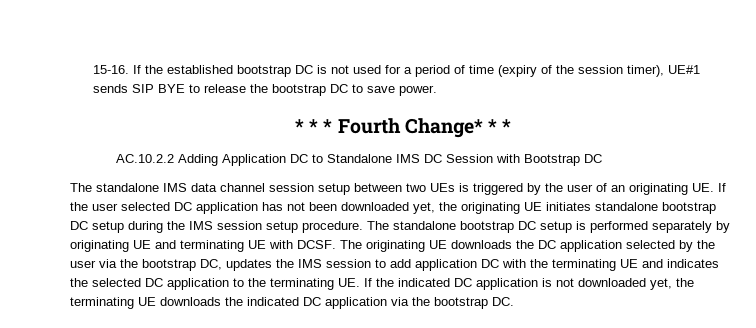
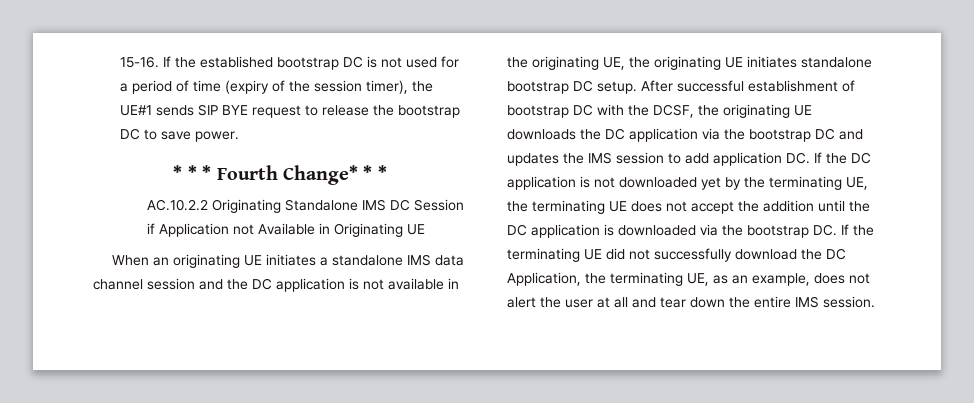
(664, 71) none -> [412,81,434,92] the
(185, 88) none -> [252,105,302,118] request
[177,154,602,166] [70,183,92,192] Adding Application DC to Standalone IMS DC Session with Bootstrap DC // The -> [212,199,465,213] [147,223,426,237] [112,254,329,268] Originating Standalone IMS DC Session if Application not Available in Originating UE // When an originating UE initiates a
[318,183,726,195] [70,202,435,214] setup between two UEs is triggered by the user of an originating UE. If the user selected DC application has not been downloaded yet, -> [199,278,459,292] [507,56,625,70] and the DC application is not available in the originating UE,
[92,221,730,233] [70,240,362,252] setup during the IMS session setup procedure. The standalone bootstrap DC setup is performed separately by originating UE and terminating UE with DCSF. The -> [597,80,855,94] [507,104,719,118] setup. After successful establishment of bootstrap DC with the DCSF, the
[626,240,715,252] [70,259,222,271] selected by the user via the bootstrap DC, -> [702,128,863,142] via the bootstrap DC and
[481,259,719,271] [70,278,450,290] DC with the terminating UE and indicates the selected DC application to the terminating UE. If the indicated -> [786,152,847,164] DC. If the
[650,278,694,290] [70,297,514,309] yet, the terminating UE downloads the indicated DC application via the bootstrap DC. -> [701,176,868,190] [507,200,870,214] [507,224,874,238] [507,248,846,262] [507,272,870,286] [507,296,875,308] yet by the terminating UE, the terminating UE does not accept the addition until the DC application is downloaded via the bootstrap DC. If the terminating UE did not successfully download the DC Application, the terminating UE, as an example, does not alert the user at all and tear down the entire IMS session.

